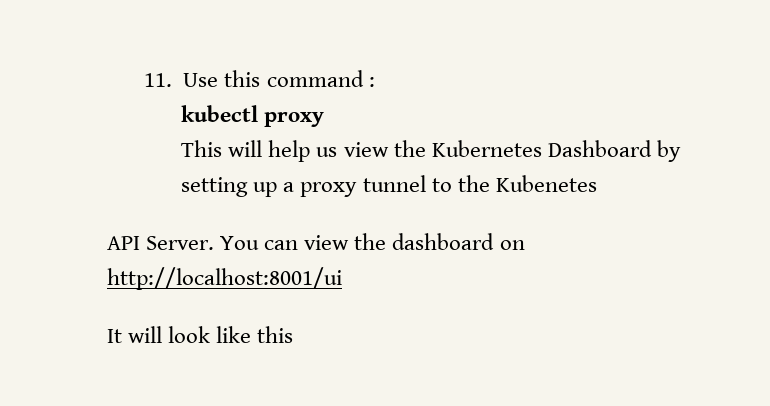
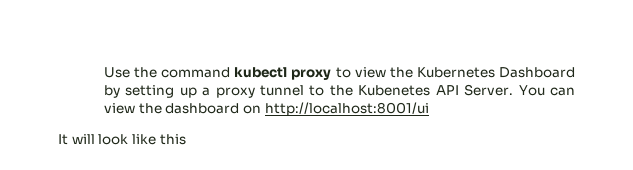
[144,70,375,87] [181,105,325,127] [181,140,338,162] 11. Use this command : // kubectl proxy // This will help us -> [103,67,351,80] Use the command kubectl proxy to
(597, 183) // -> (431, 90) none

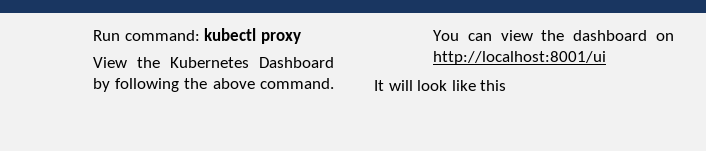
[103,67,231,78] Use the command -> [92,30,200,41] Run command:
[335,67,386,78] to view -> [92,57,127,68] // View
[125,84,514,98] setting up a proxy tunnel to the Kubenetes API Server. -> [115,78,334,92] following the above command.

